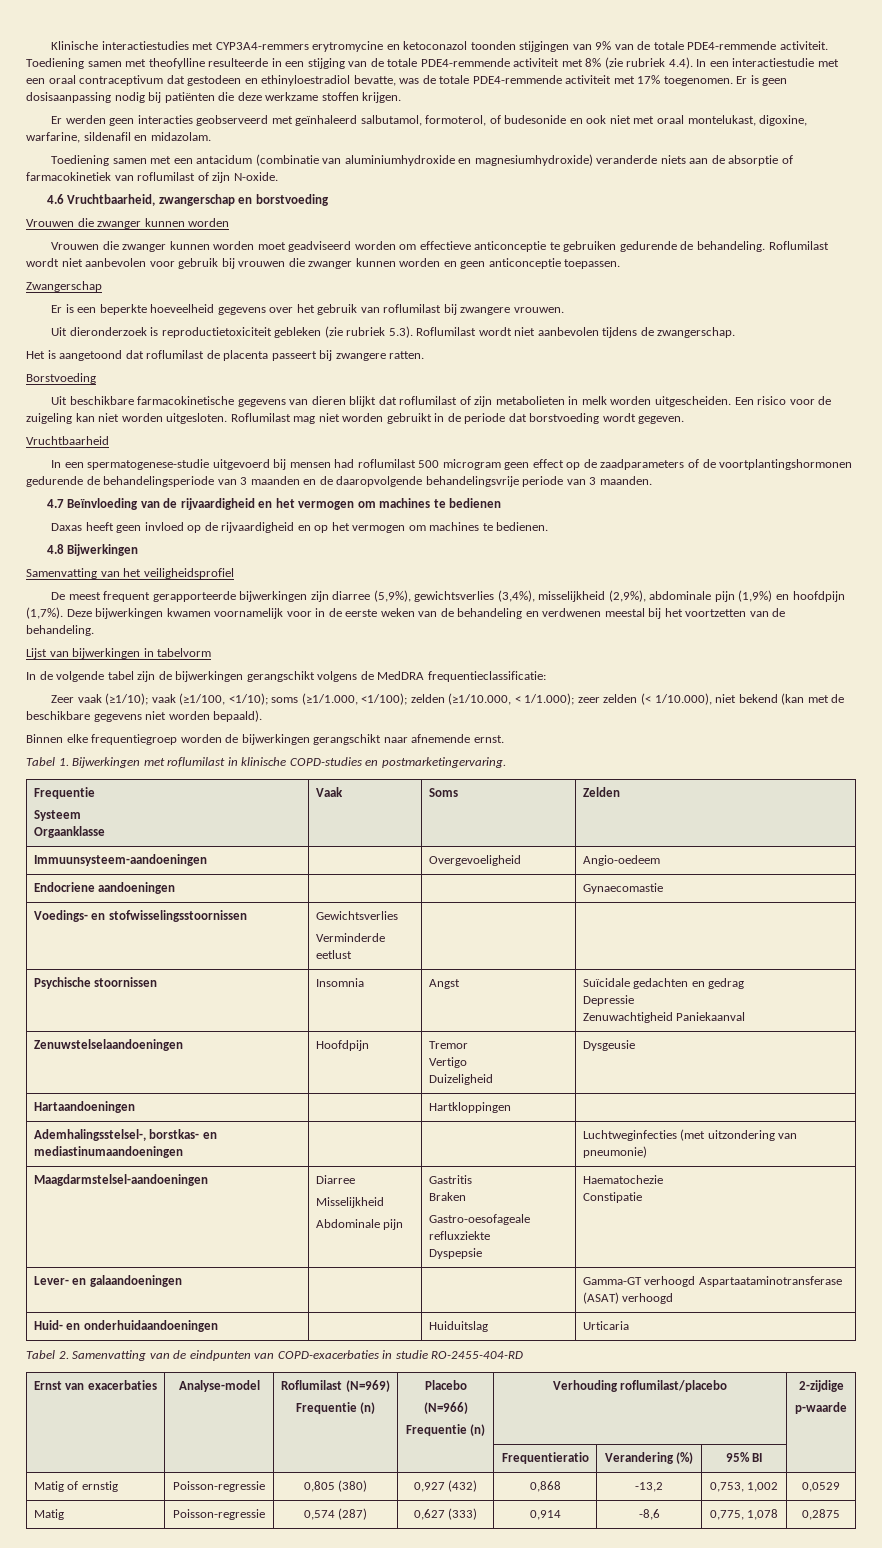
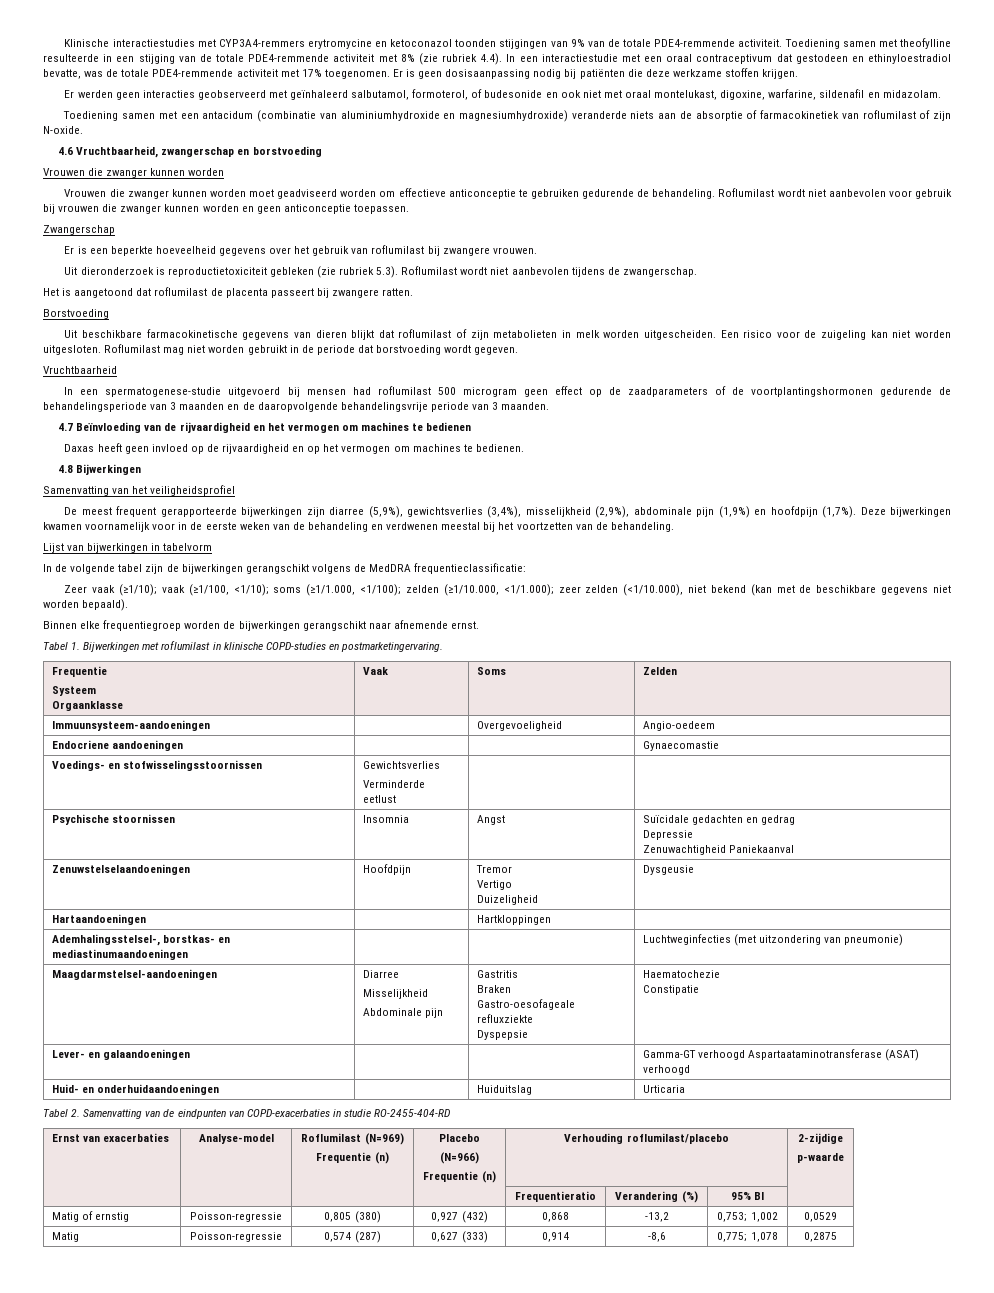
[514,693,712,705] < 1/1.000); zeer zelden (< 1/10.000), -> [503,584,684,596] <1/1.000); zeer zelden (<1/10.000),
[709,1482,744,1492] 0,753, -> [717,1212,748,1222] 0,753;
[709,1510,744,1520] 0,775, -> [717,1232,748,1242] 0,775;

